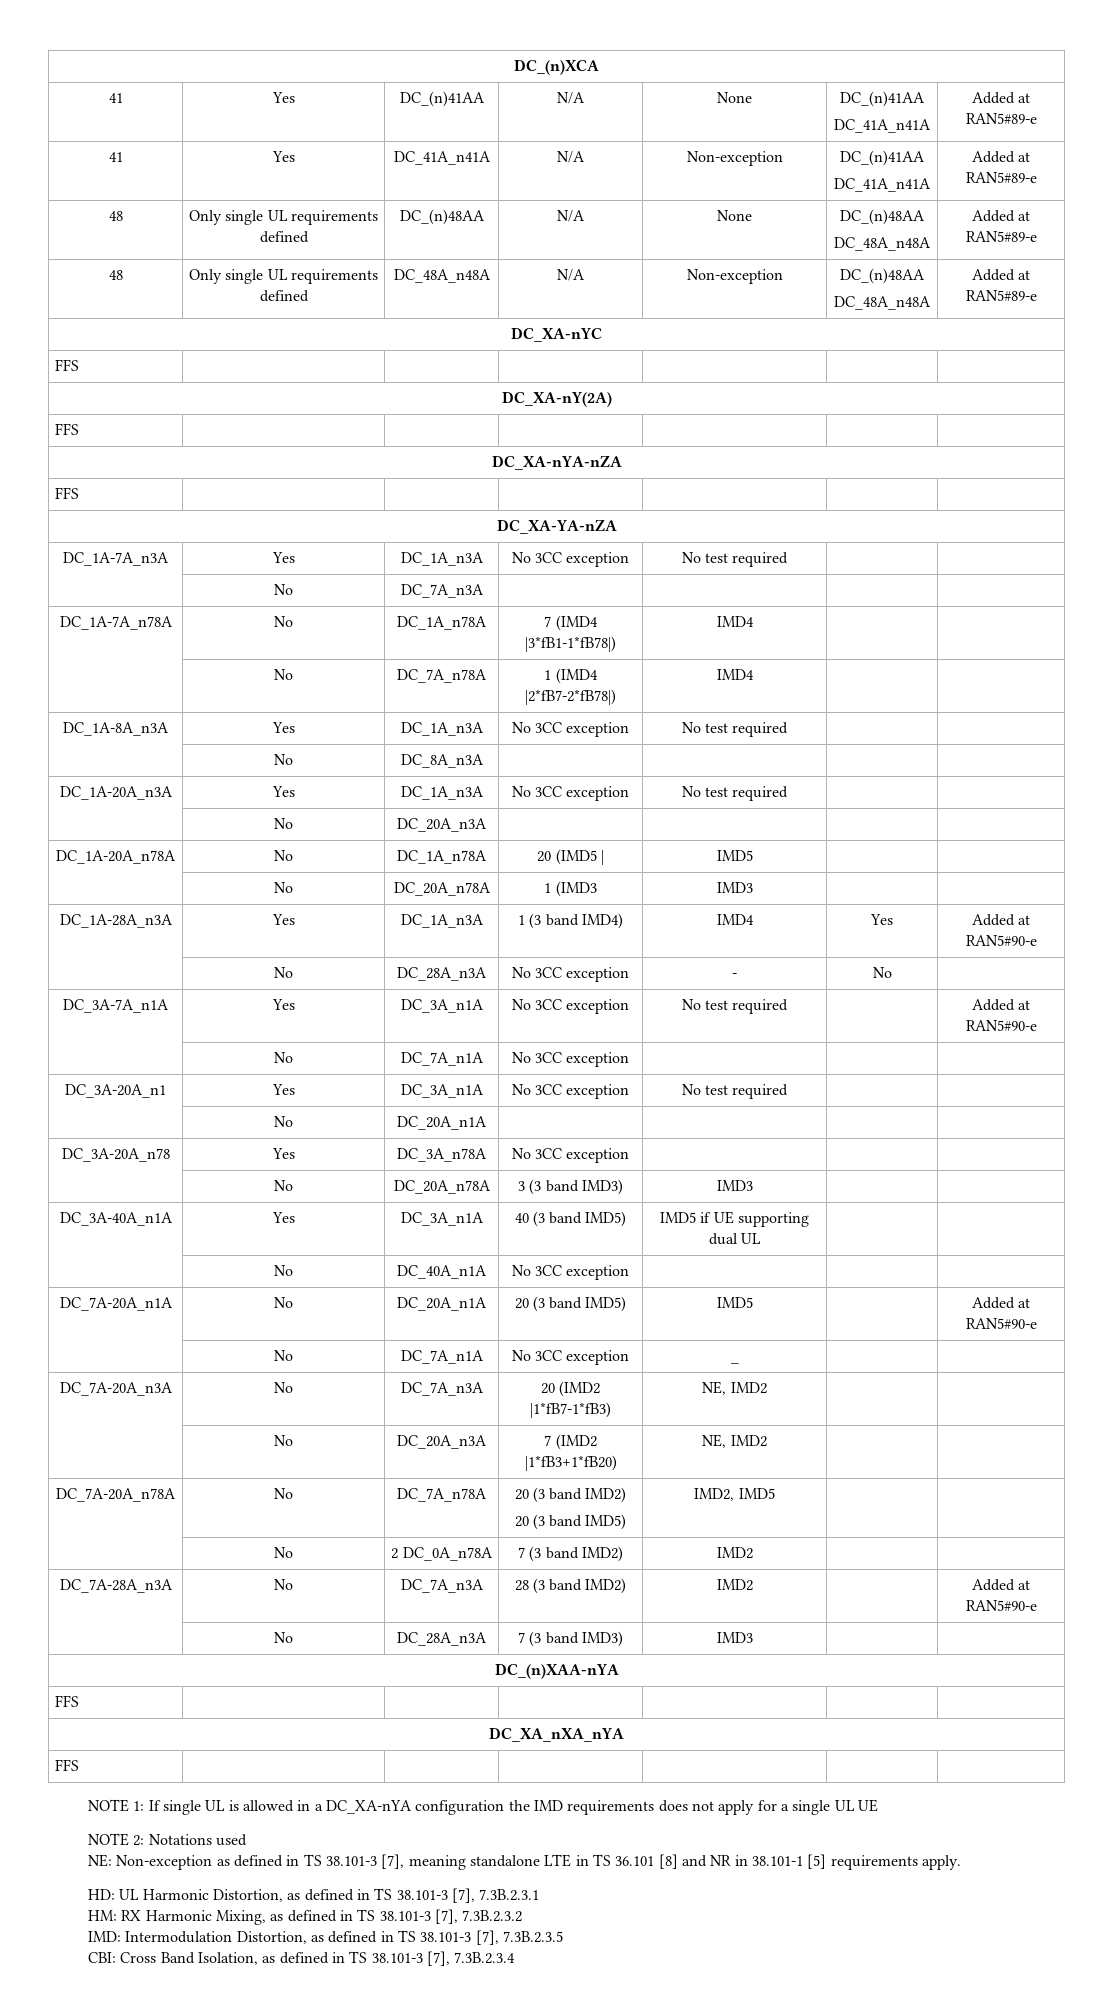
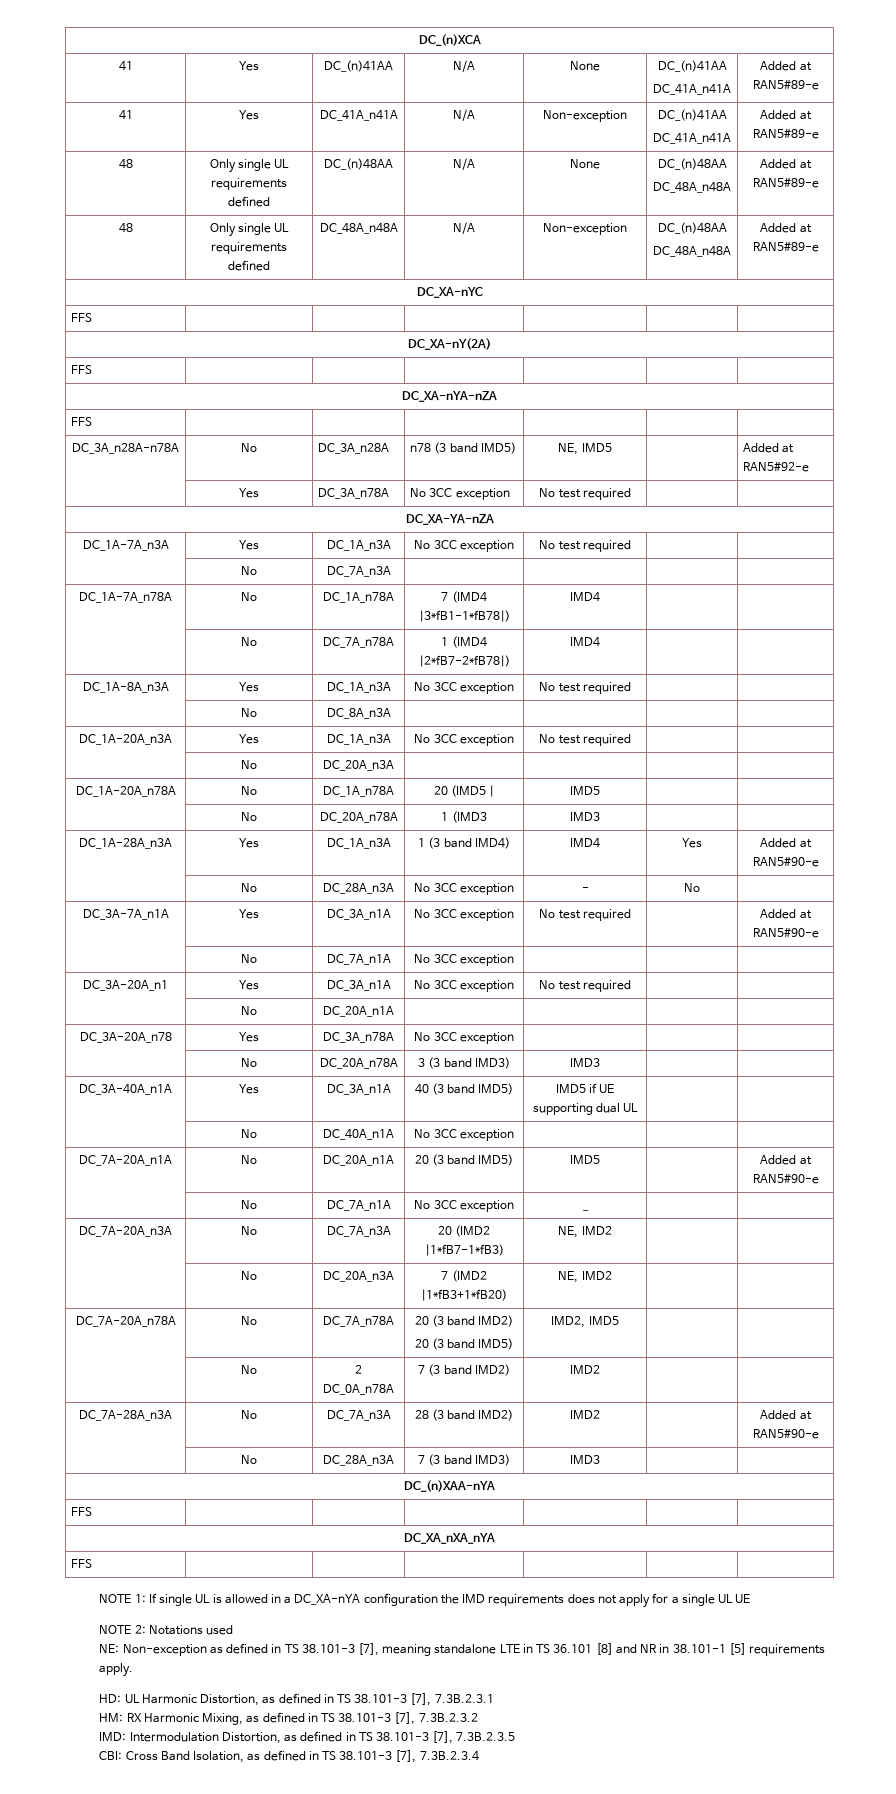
(80, 493) none -> [72,443,179,454] [241,443,257,452] [318,443,390,454] [410,442,516,454] [558,443,612,455] [743,443,795,453] [743,461,810,472] [239,488,259,498] [318,488,390,499] [410,488,510,500] [539,488,631,500] // DC_3A_n28A-n78A | No | DC_3A_n28A | n78 (3 band IMD5) | NE, IMD5 | | Added at RAN5#92-e // | Yes | DC_3A_n78A | No 3CC exception | No test required | |

